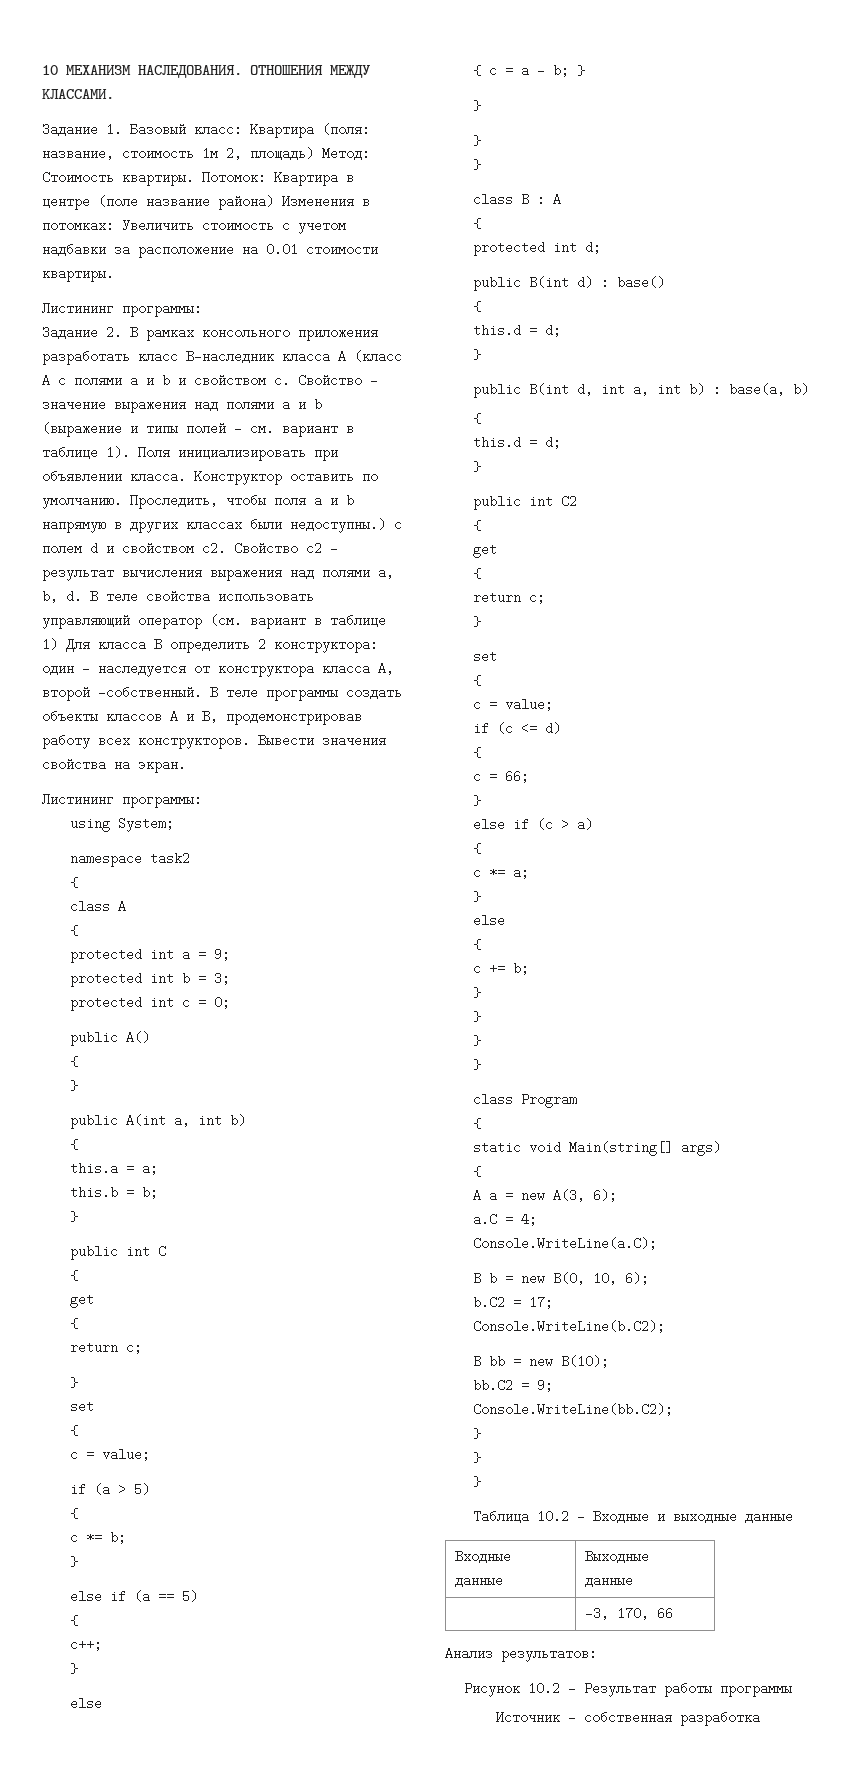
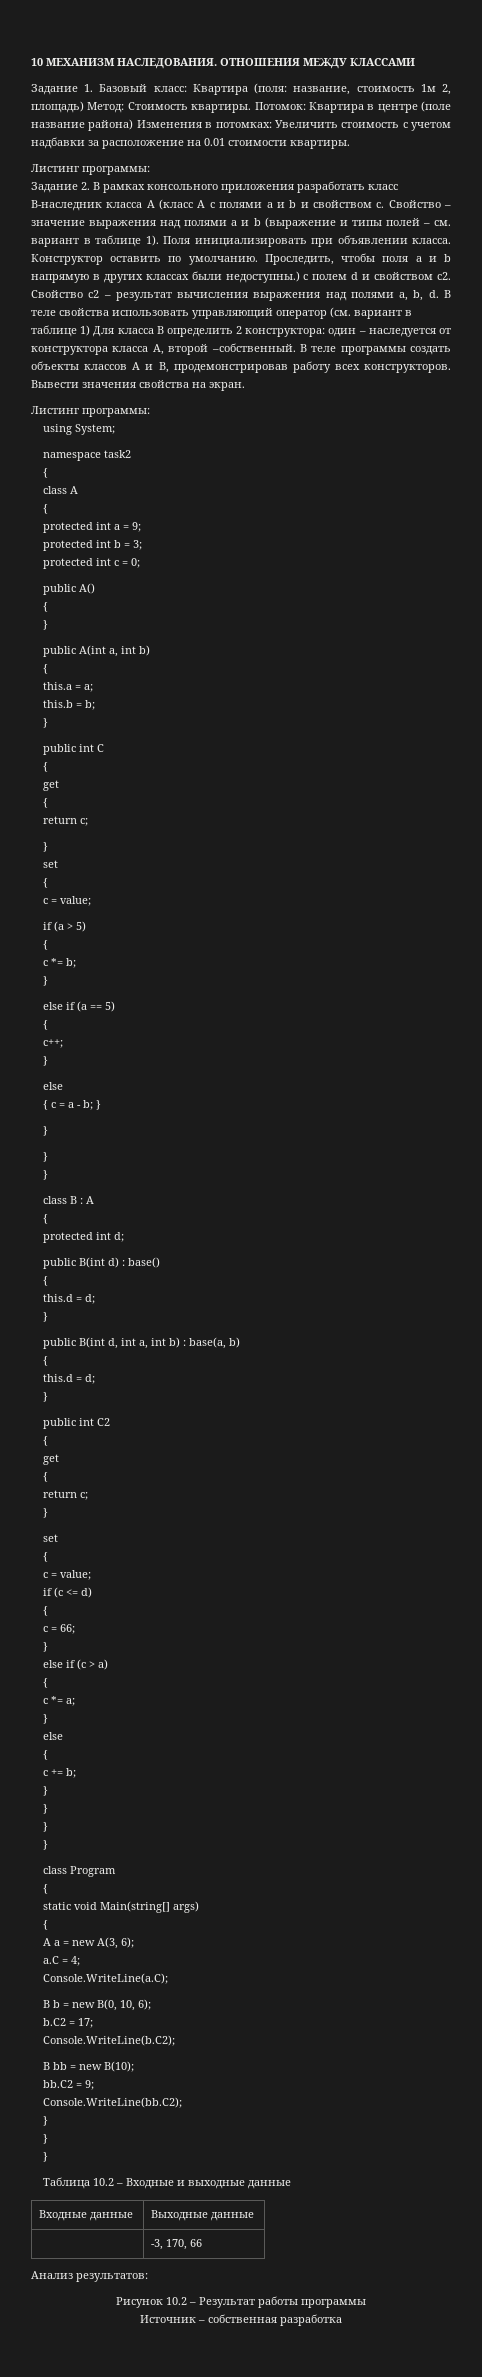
[42,89,114,99] КЛАССАМИ. -> [350,58,415,66] КЛАССАМИ
[42,300,114,316] Листининг -> [31,164,79,172] Листинг
[42,791,114,807] Листининг -> [31,406,79,414] Листинг

